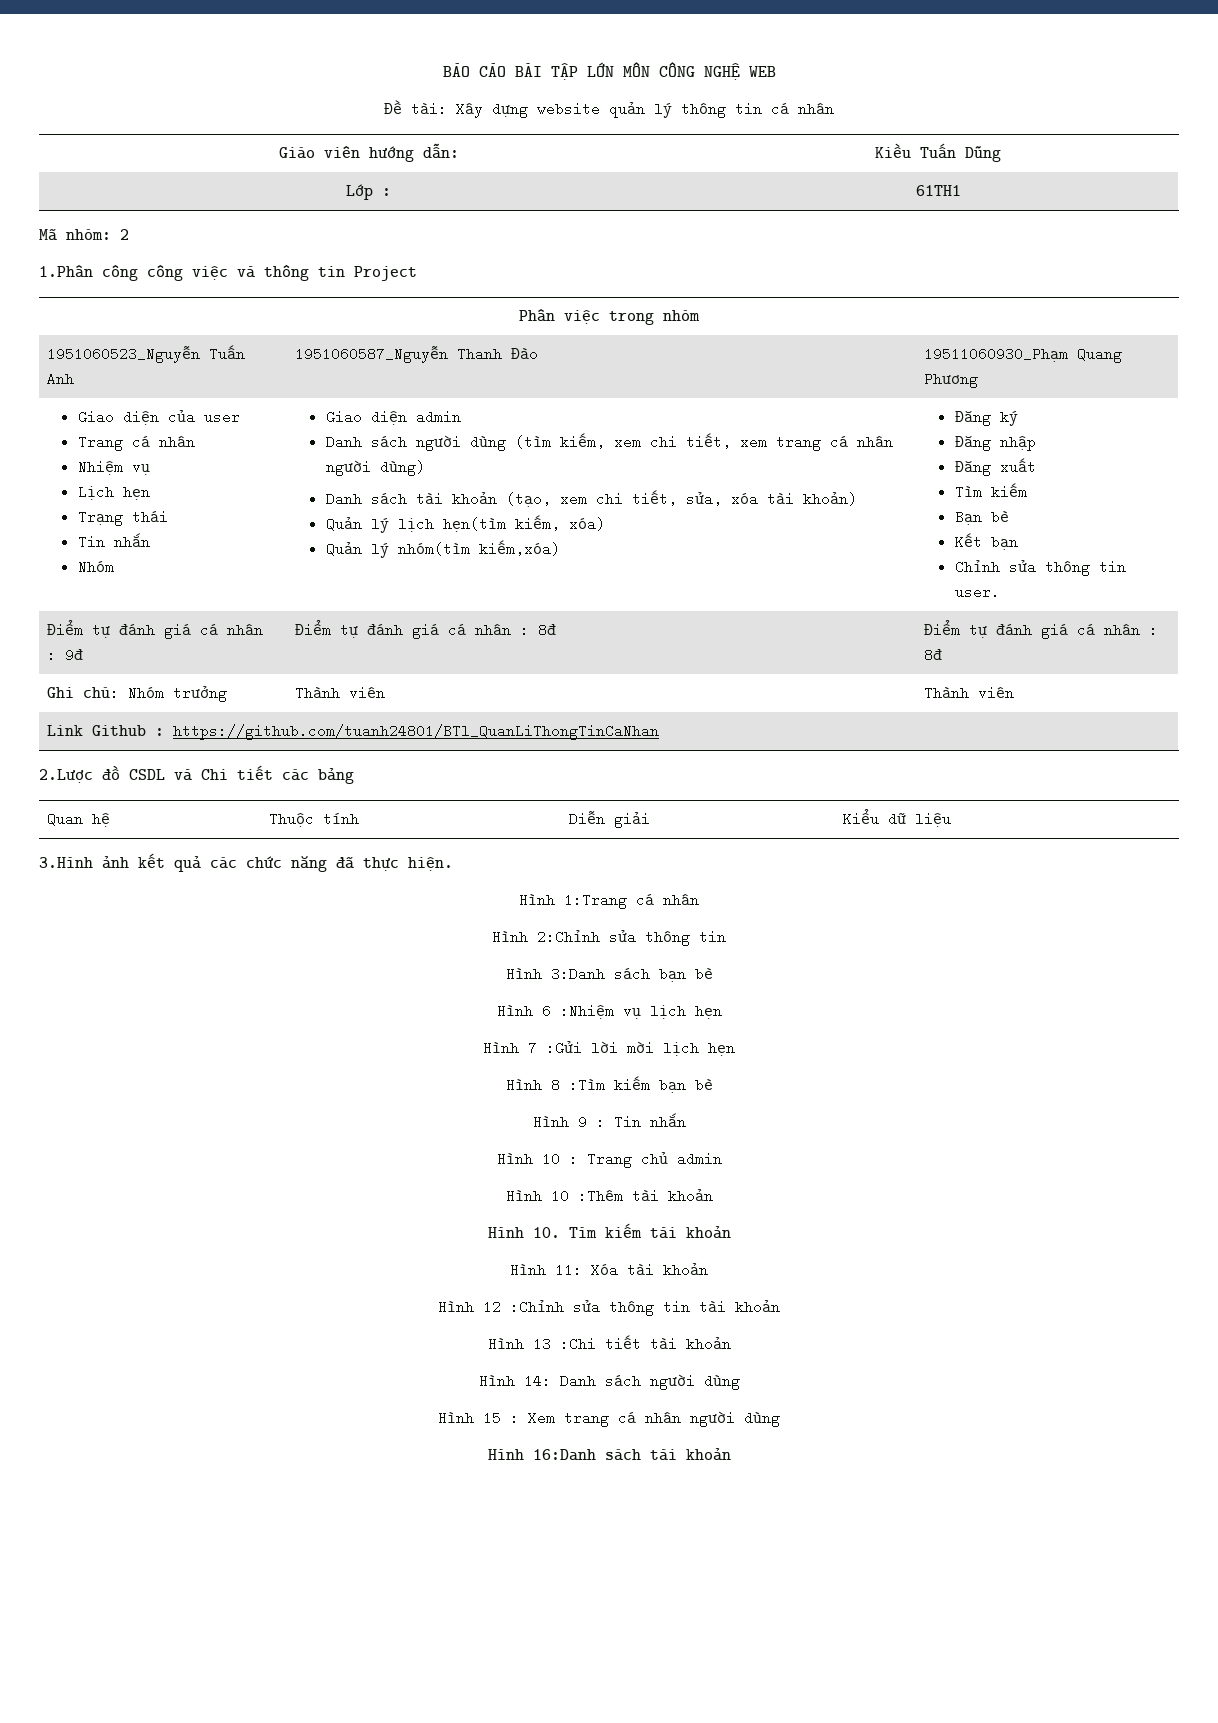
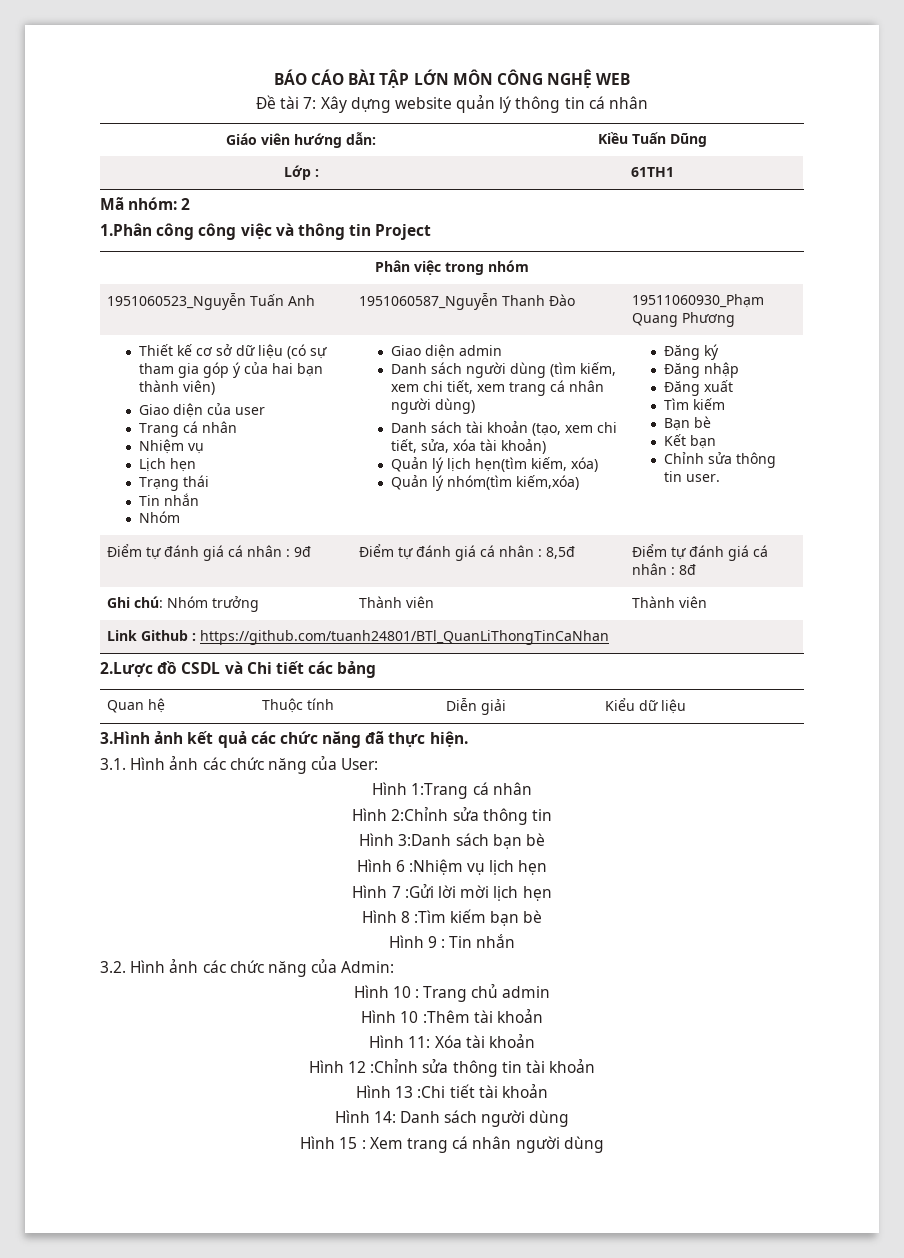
[411,102,447,116] tài: -> [280,96,317,109] tài 7:
(979, 380) none -> [139,344,328,359] [139,362,324,378] [139,380,216,395] Thiết kế cơ sở dữ liệu (có sự tham gia góp ý của hai bạn thành viên) //
[538,623,557,637] 8đ -> [546,546,576,559] 8,5đ
(453, 864) none -> [100,756,379,774] // 3.1. Hình ảnh các chức năng của User:
(686, 1120) none -> [100,959,395,977] // 3.2. Hình ảnh các chức năng của Admin:
[487,1223,731,1239] // Hình 10. Tìm kiếm tài khoản -> (543, 1016) none
[487,1448,731,1461] // Hình 16:Danh sách tài khoản -> (604, 1144) none

